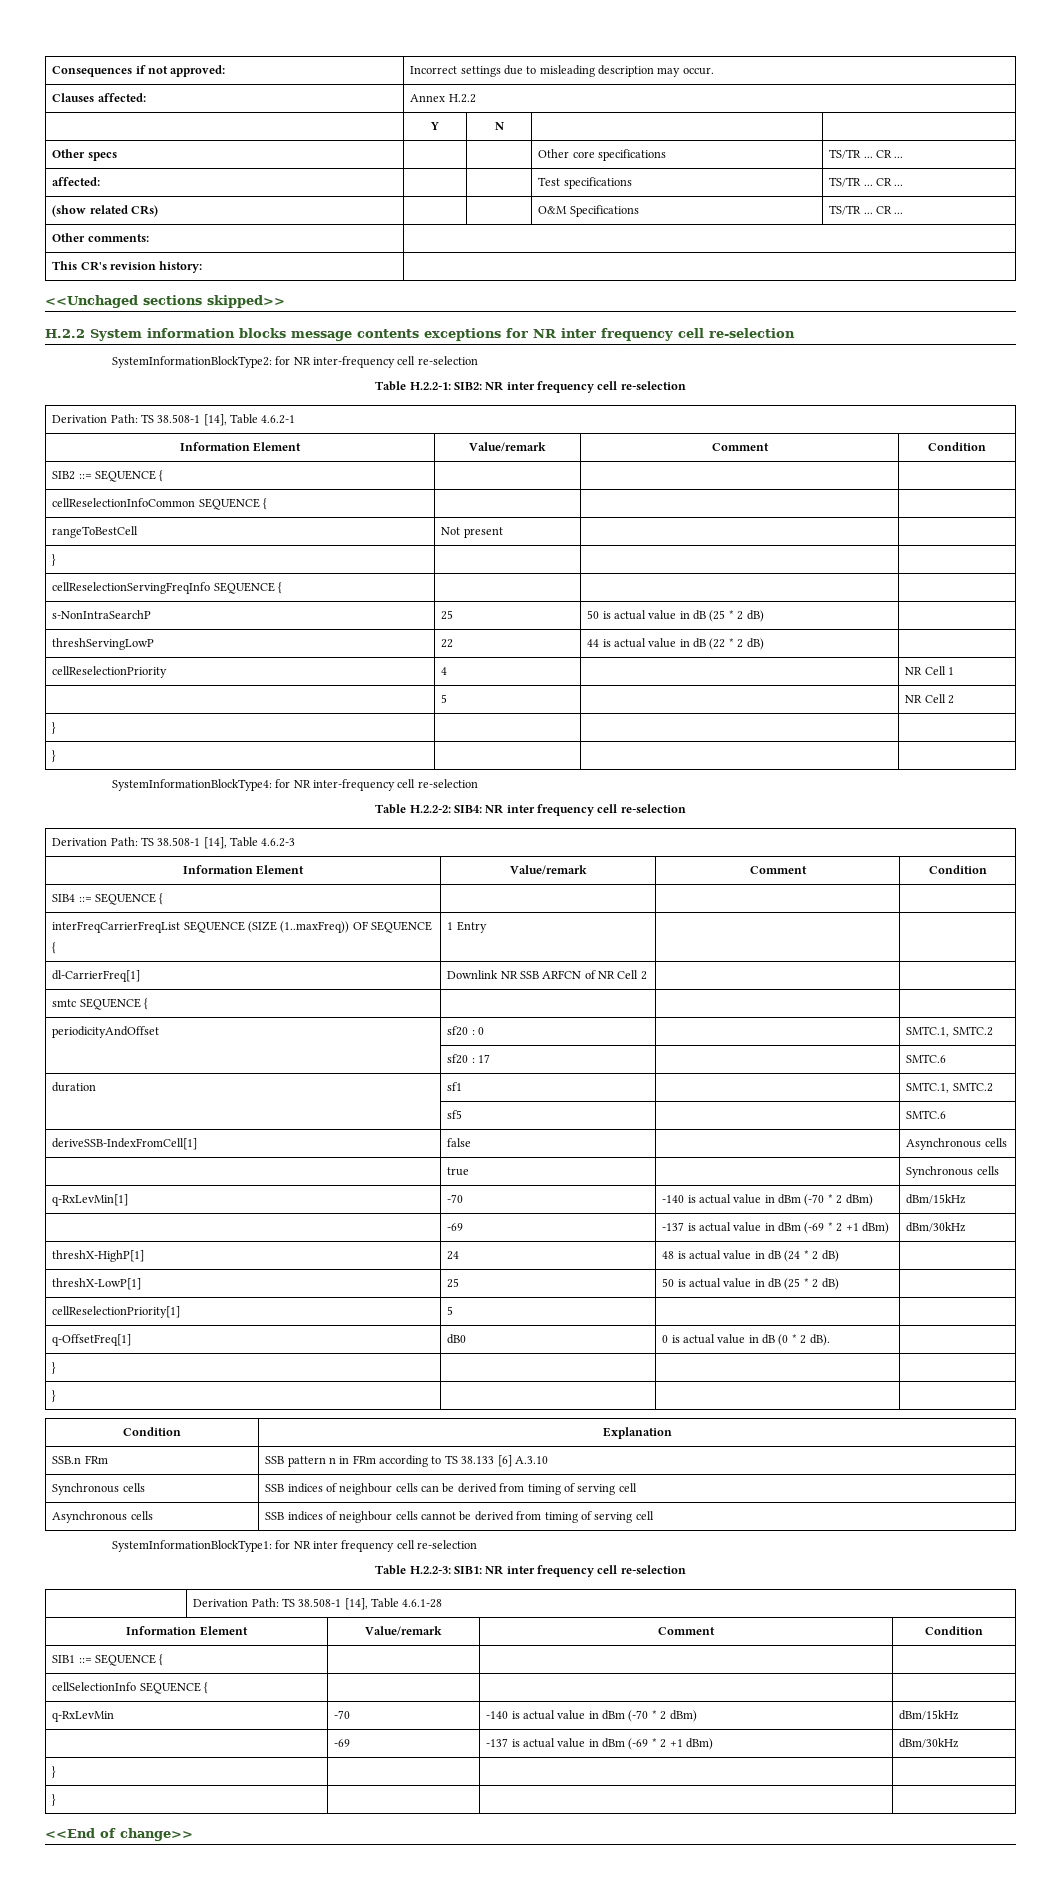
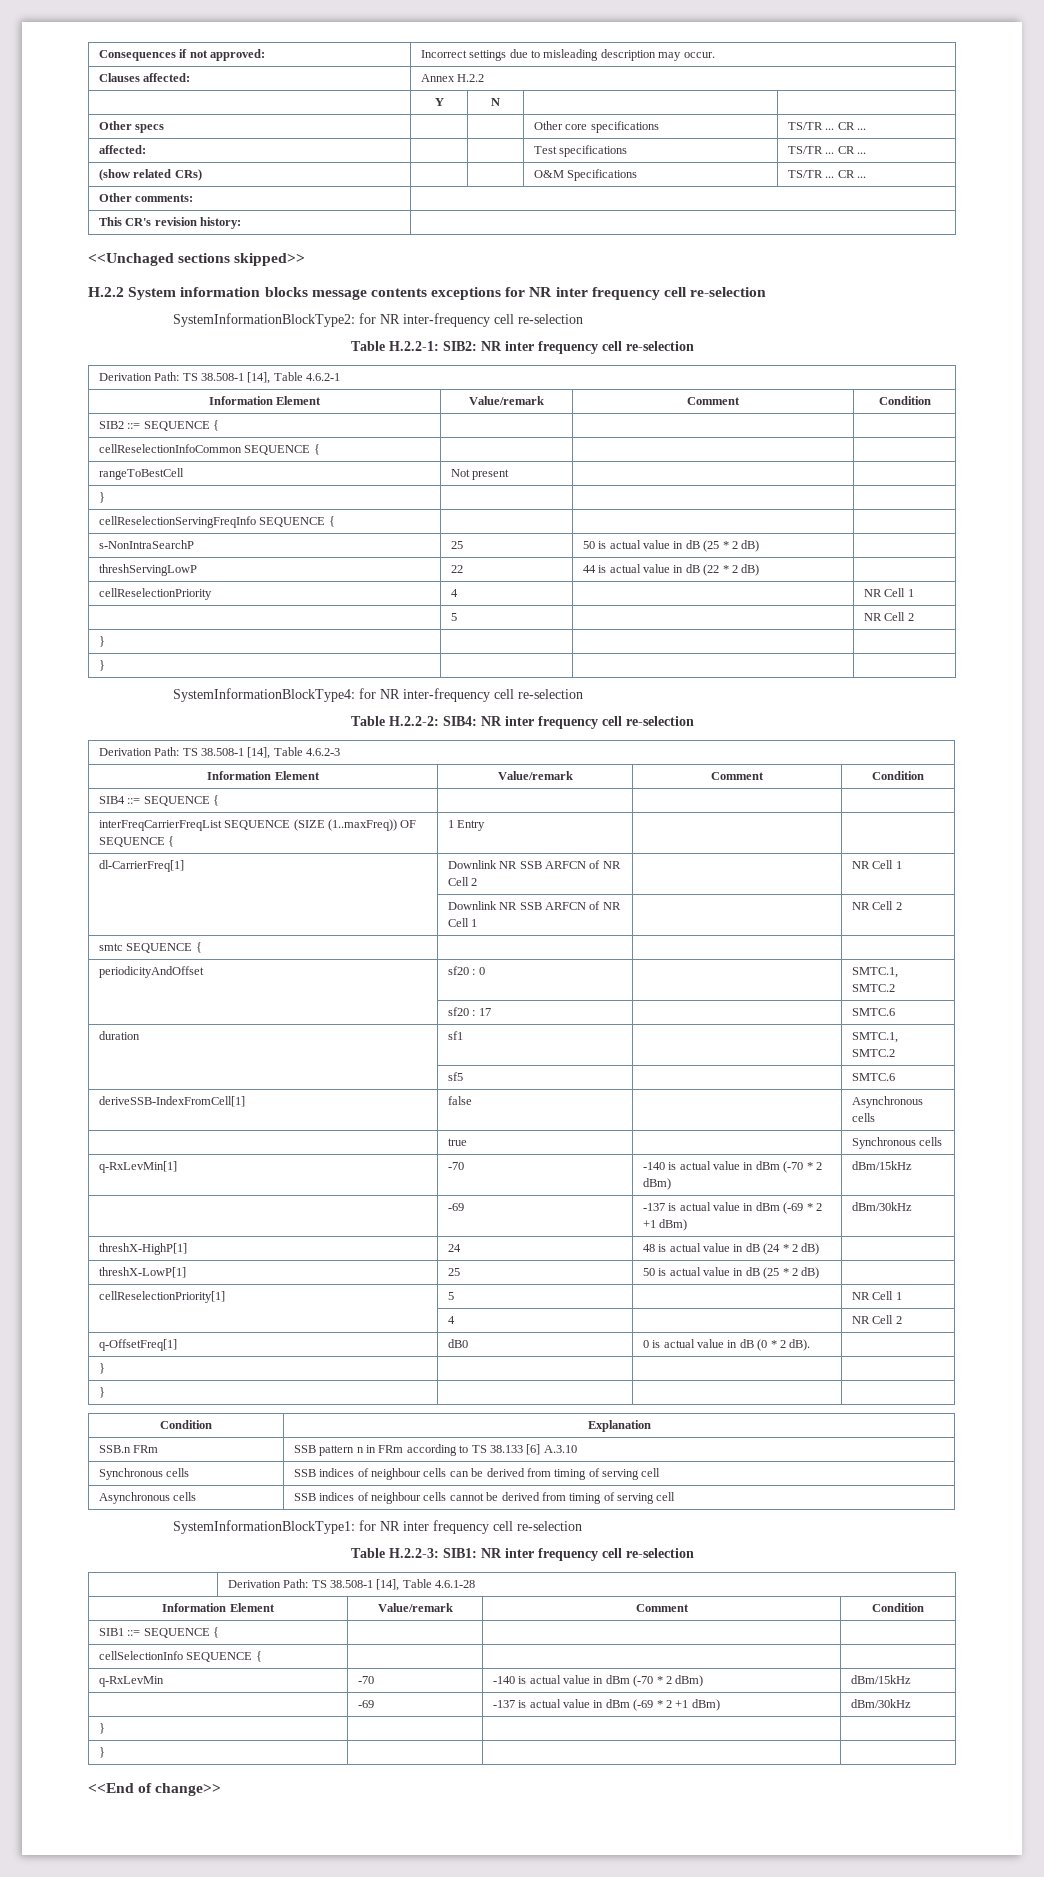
(647, 975) none -> [851,860,902,869] [447,901,621,910] [447,918,478,927] [851,901,902,910] NR Cell 1 // | Downlink NR SSB ARFCN of NR Cell 1 | | NR Cell 2
(454, 1310) none -> [851,1291,902,1300] [447,1316,455,1324] [851,1315,902,1324] NR Cell 1 // | 4 | | NR Cell 2

